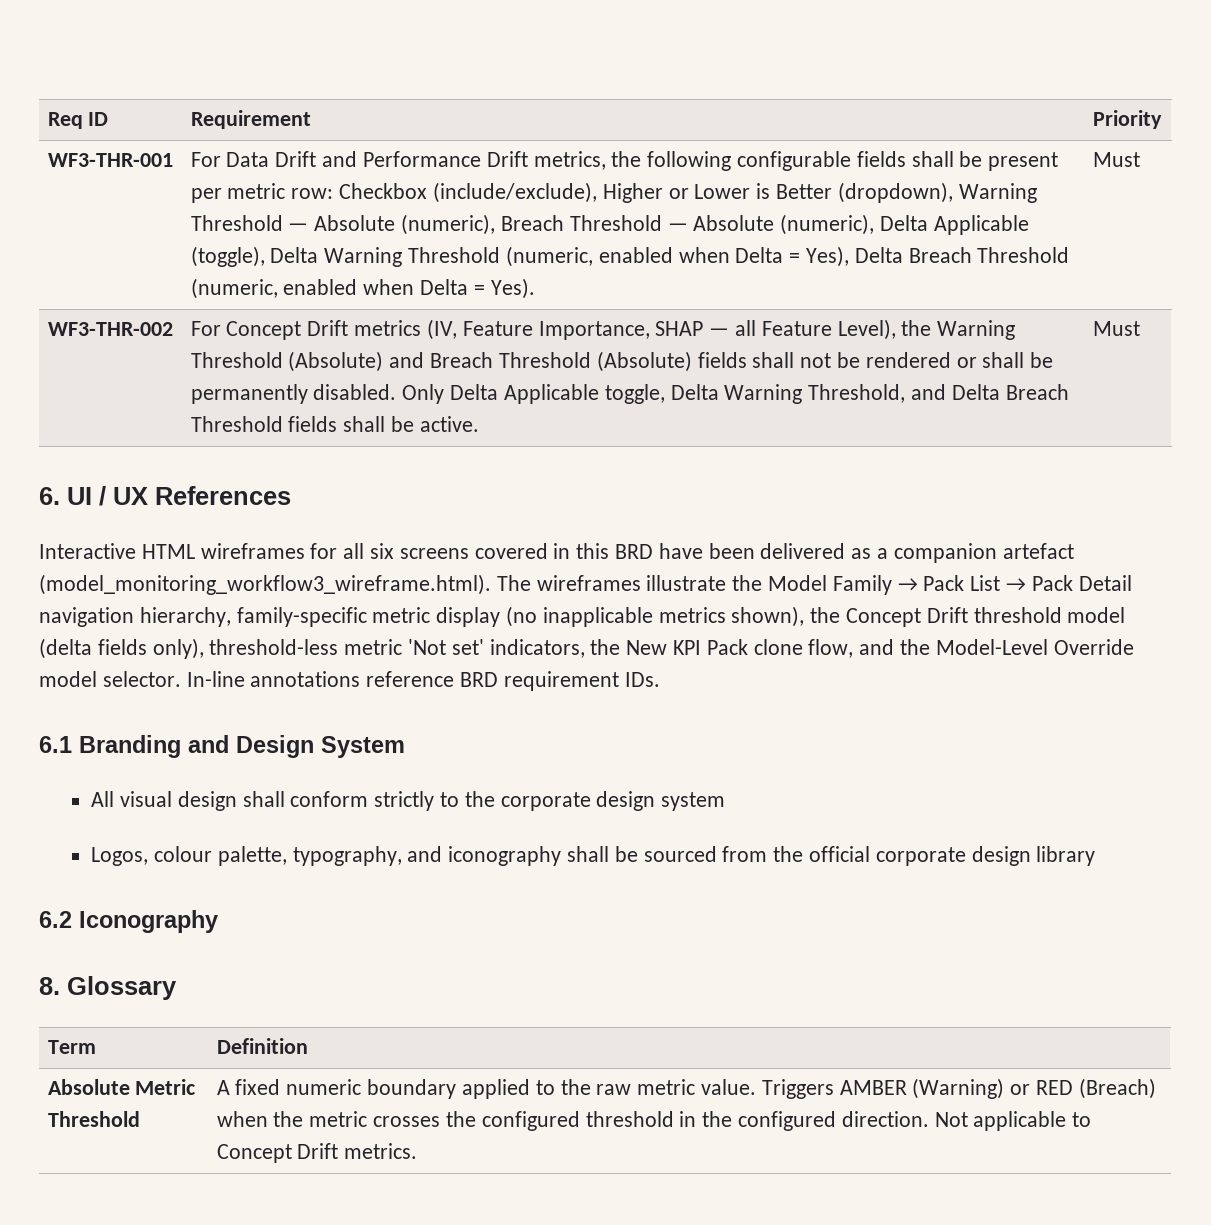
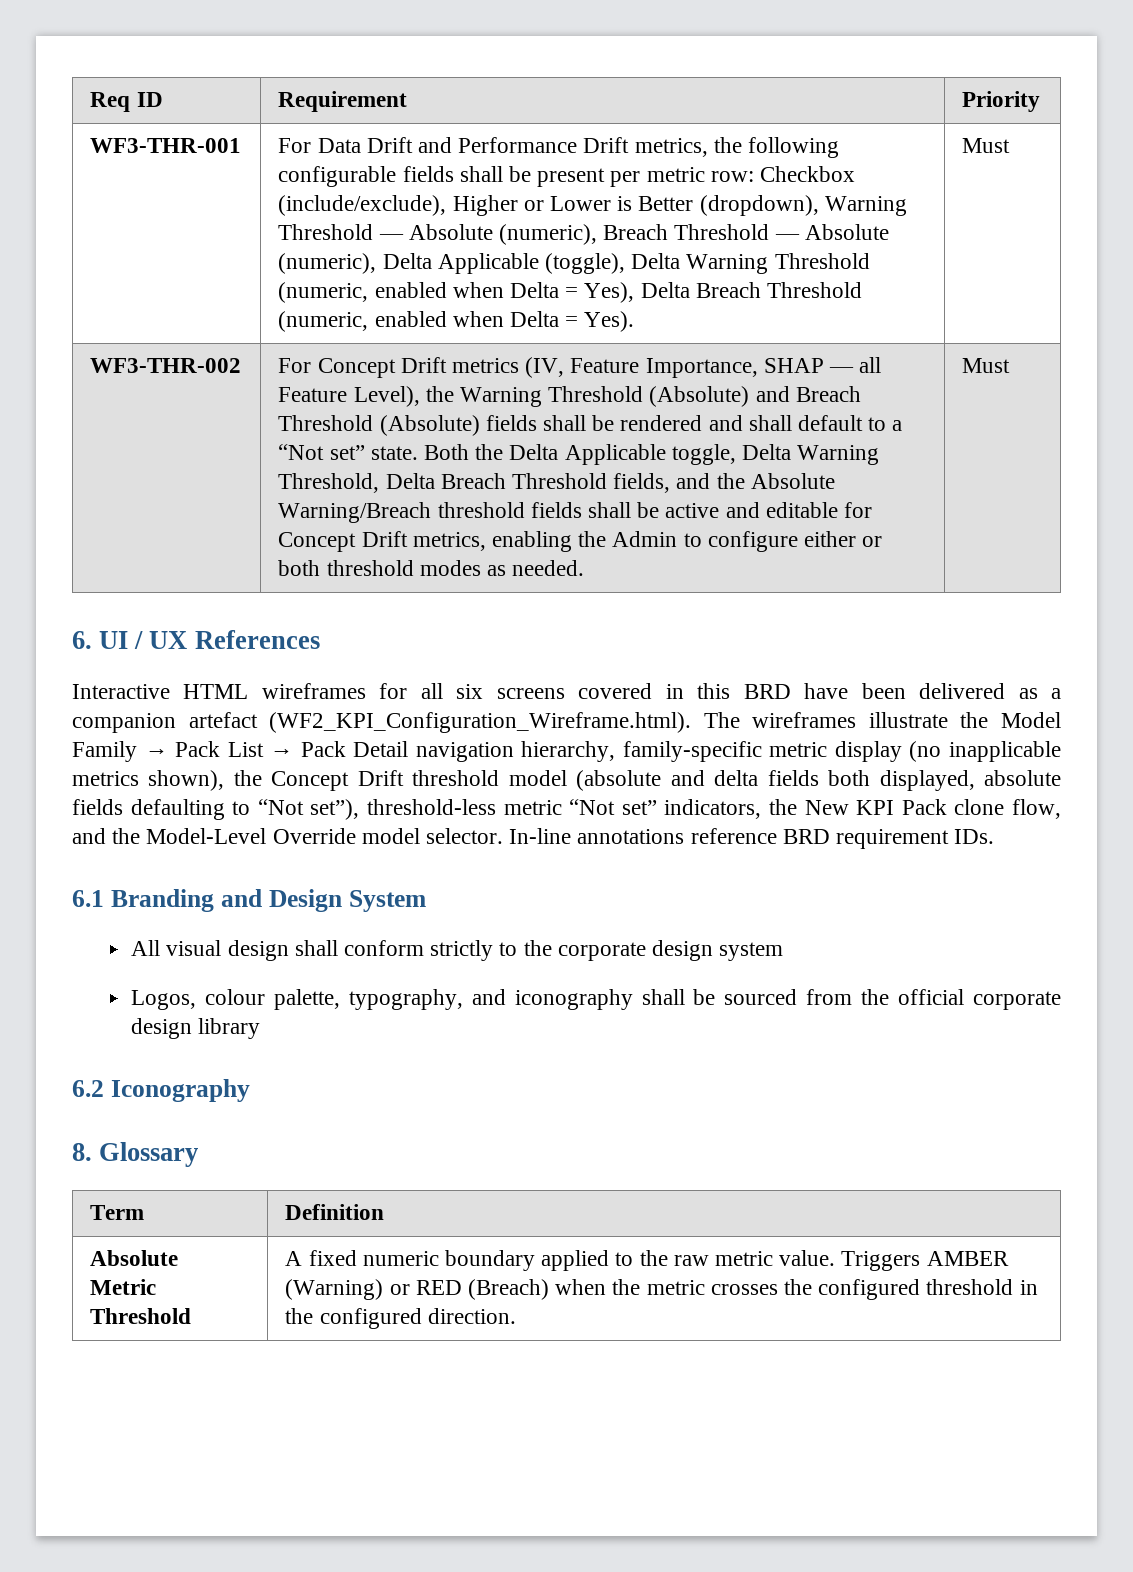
[800,353,832,368] not -> (587, 423) none
[956,352,1054,368] [190,384,445,404] or shall be permanently disabled. Only -> [708,415,903,431] [278,444,504,460] and shall default to a “Not set” state. Both the
[910,384,1069,400] [190,416,479,432] and Delta Breach Threshold fields shall be active. -> [385,473,835,493] [278,502,873,523] [278,531,883,552] [278,560,585,576] Delta Breach Threshold fields, and the Absolute Warning/Breach threshold fields shall be active and editable for Concept Drift metrics, enabling the Admin to configure either or both threshold modes as needed.
[39,574,491,595] (model_monitoring_workflow3_wireframe.html). -> [269,712,692,733] (WF2_KPI_Configuration_Wireframe.html).
[39,638,484,659] (delta fields only), threshold-less metric 'Not set' -> [576,770,1061,791] [72,799,657,820] (absolute and delta fields both displayed, absolute fields defaulting to “Not set”), threshold-less metric “Not set”
[934,1111,1092,1131] [216,1143,418,1163] Not applicable to Concept Drift metrics. -> (516, 1316) none

